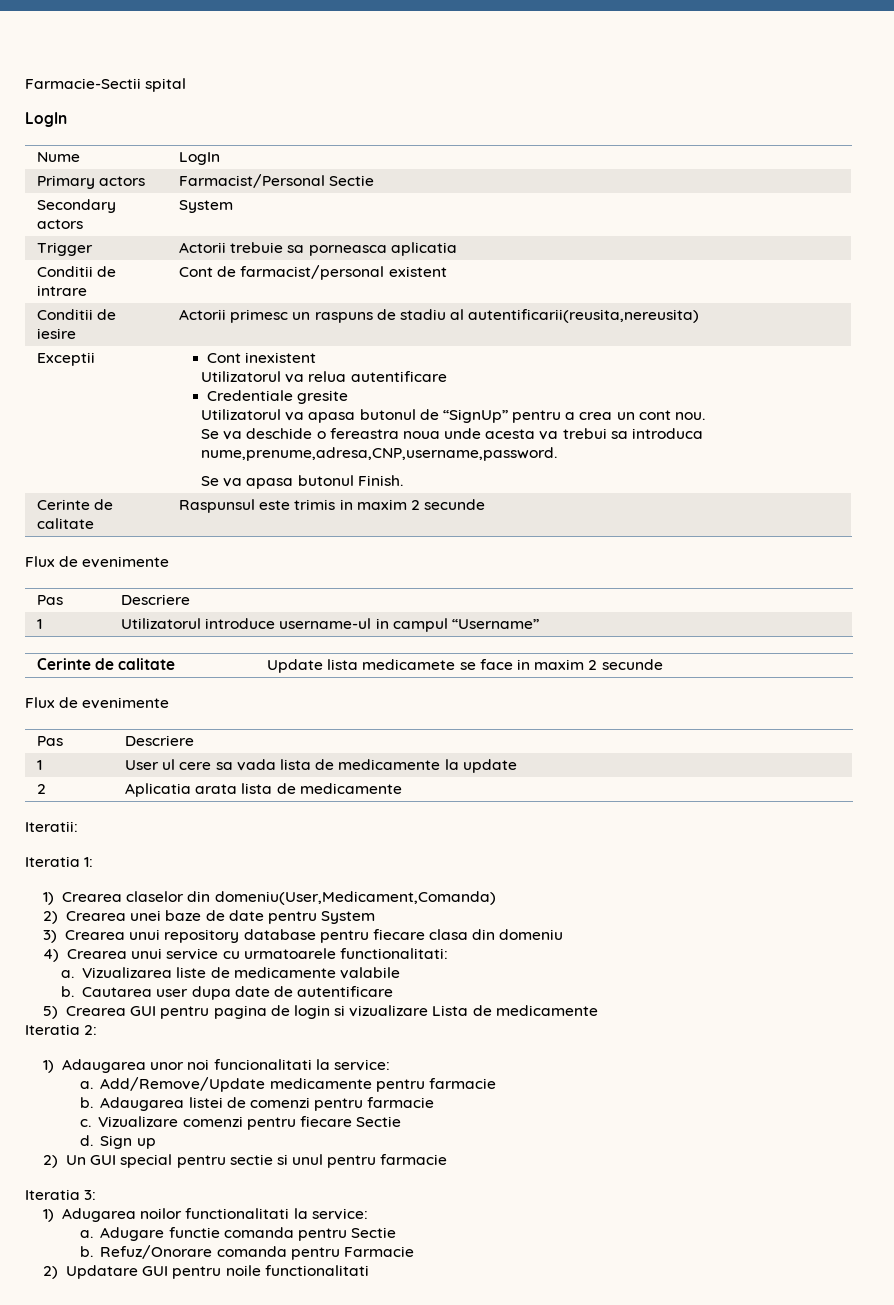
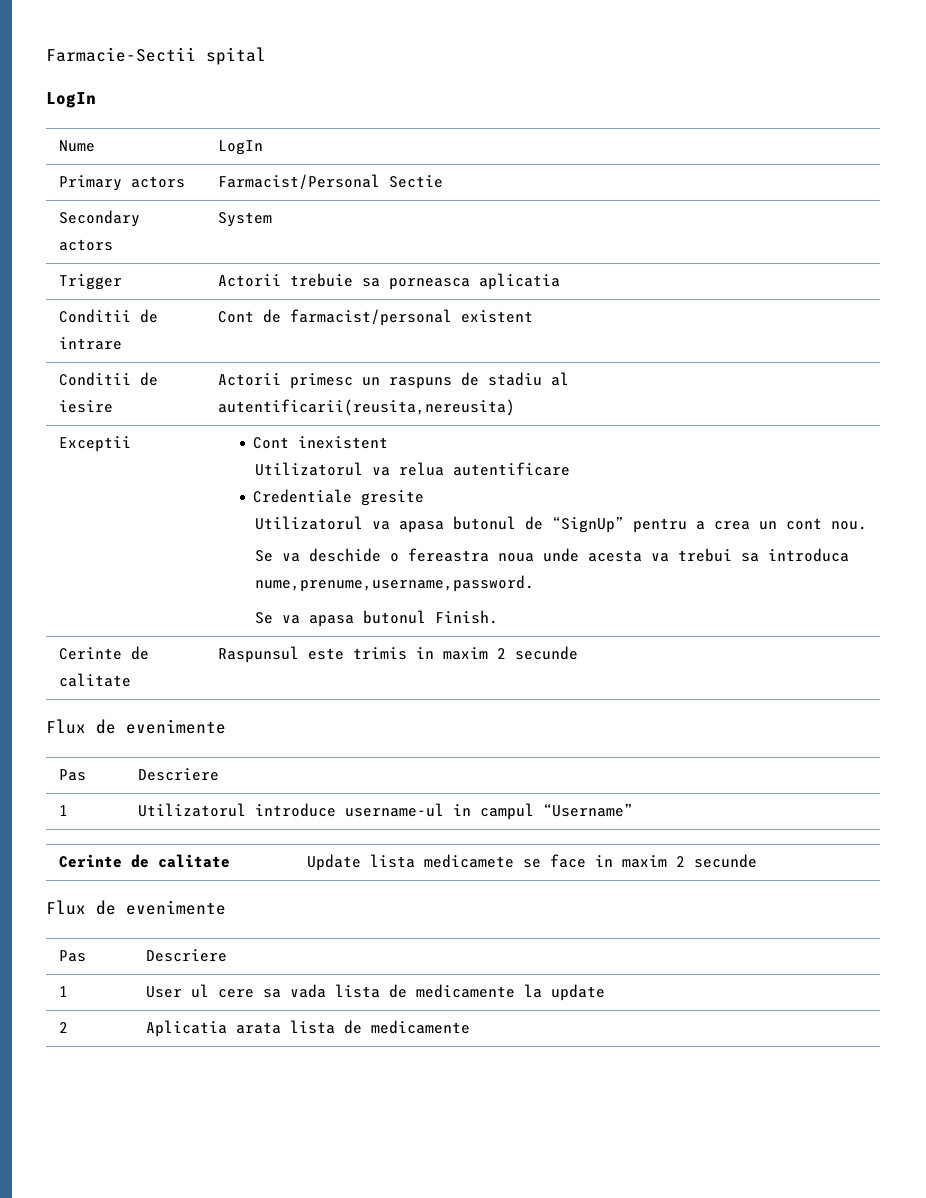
[200,447,557,461] nume,prenume,adresa,CNP,username,password. -> [255,575,535,592] nume,prenume,username,password.
[25,821,78,832] [25,856,94,867] [43,891,496,905] [43,910,376,924] [43,929,564,943] [43,948,448,962] [61,967,400,979] [61,986,394,1000] [43,1005,598,1019] [25,1024,98,1035] [43,1059,390,1073] [79,1077,496,1092] [79,1097,435,1111] [79,1116,402,1130] [79,1135,156,1149] [43,1154,448,1168] [25,1189,97,1200] [43,1208,368,1222] [79,1227,397,1241] [79,1245,414,1260] [43,1265,369,1279] // Iteratii: // Iteratia 1: // 1) Crearea claselor din domeniu(User,Medicament,Comanda) // 2) Crearea unei baze de date pentru System // 3) Crearea unui repository database pentru fiecare clasa din domeniu // 4) Crearea unui service cu urmatoarele functionalitati: // a. Vizualizarea liste de medicamente valabile // b. Cautarea user dupa date de autentificare // 5) Crearea GUI pentru pagina de login si vizualizare Lista de medicamente // Iteratia 2: // 1) Adaugarea unor noi funcionalitati la service: // a. Add/Remove/Update medicamente pentru farmacie // b. Adaugarea listei de comenzi pentru farmacie // c. Vizualizare comenzi pentru fiecare Sectie // d. Sign up // 2) Un GUI special pentru sectie si unul pentru farmacie // Iteratia 3: // 1) Adugarea noilor functionalitati la service: // a. Adugare functie comanda pentru Sectie // b. Refuz/Onorare comanda pentru Farmacie // 2) Updatare GUI pentru noile functionalitati -> (470, 1027) none

